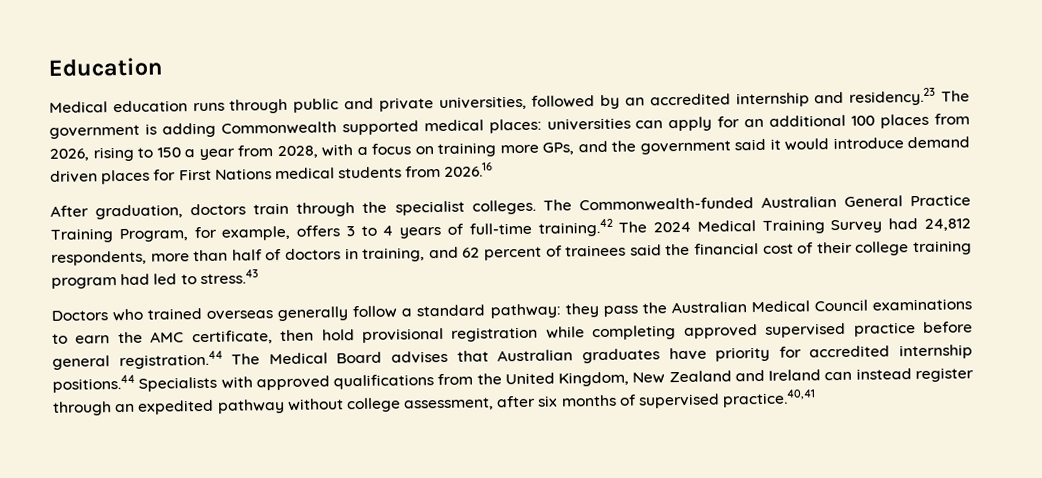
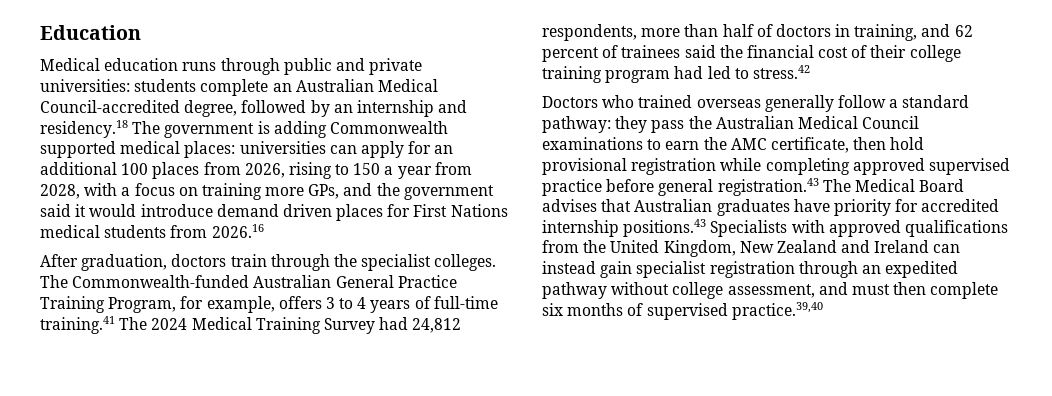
[438,95,527,111] universities, -> [40,79,438,96] [40,100,238,117] universities: students complete an Australian Medical Council-accredited degree,
[649,93,731,106] accredited -> (353, 108) none
[849,87,937,106] residency.23 -> [40,120,128,138] residency.18
[537,218,613,237] training.42 -> [40,316,115,334] training.41
[199,269,259,285] stress.43 -> [752,65,810,79] stress.42
[118,350,223,370] registration.44 -> [717,178,819,196] registration.43
[52,374,135,393] positions.44 -> [623,219,707,237] positions.43
[914,367,974,383] register -> [600,261,795,278] gain specialist registration
[496,395,537,408] after -> [818,282,999,299] and must then complete
[722,389,817,408] practice.40,41 -> [731,302,823,320] practice.39,40

